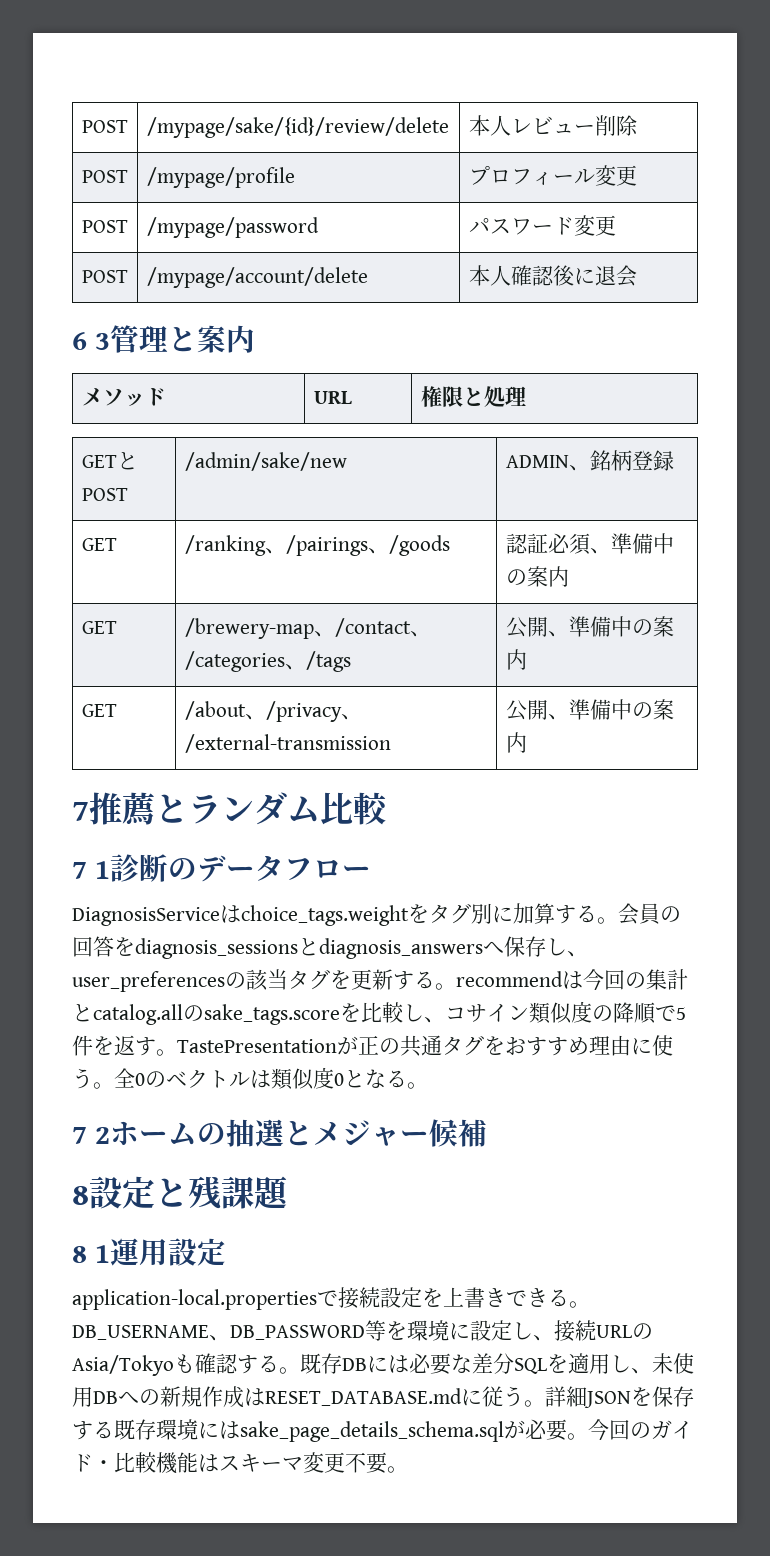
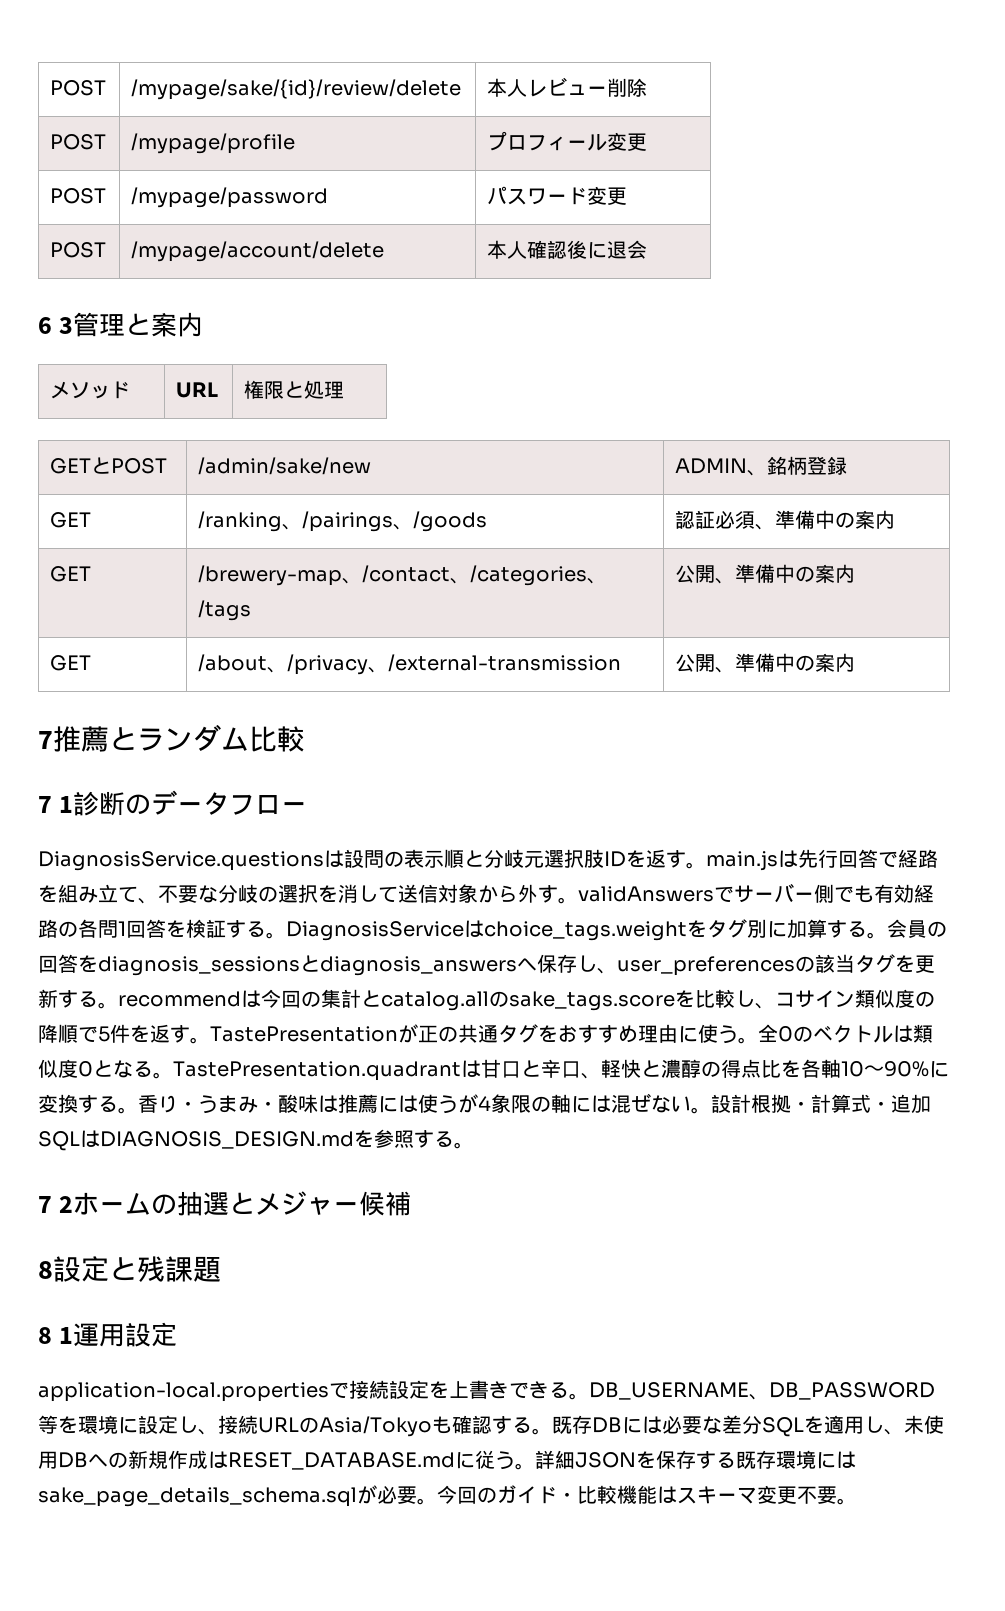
(371, 872) none -> [38,849,938,871] [38,883,934,904] [38,919,286,939] DiagnosisService.questionsは設問の表示順と分岐元選択肢IDを返す。main.jsは先行回答で経路を組み立て、不要な分岐の選択を消して送信対象から外す。validAnswersでサーバー側でも有効経路の各問1回答を検証する。
(428, 1085) none -> [173,1059,949,1081] [38,1093,931,1114] [38,1129,474,1151] TastePresentation.quadrantは甘口と辛口、軽快と濃醇の得点比を各軸10〜90%に変換する。香り・うまみ・酸味は推薦には使うが4象限の軸には混ぜない。設計根拠・計算式・追加SQLはDIAGNOSIS_DESIGN.mdを参照する。

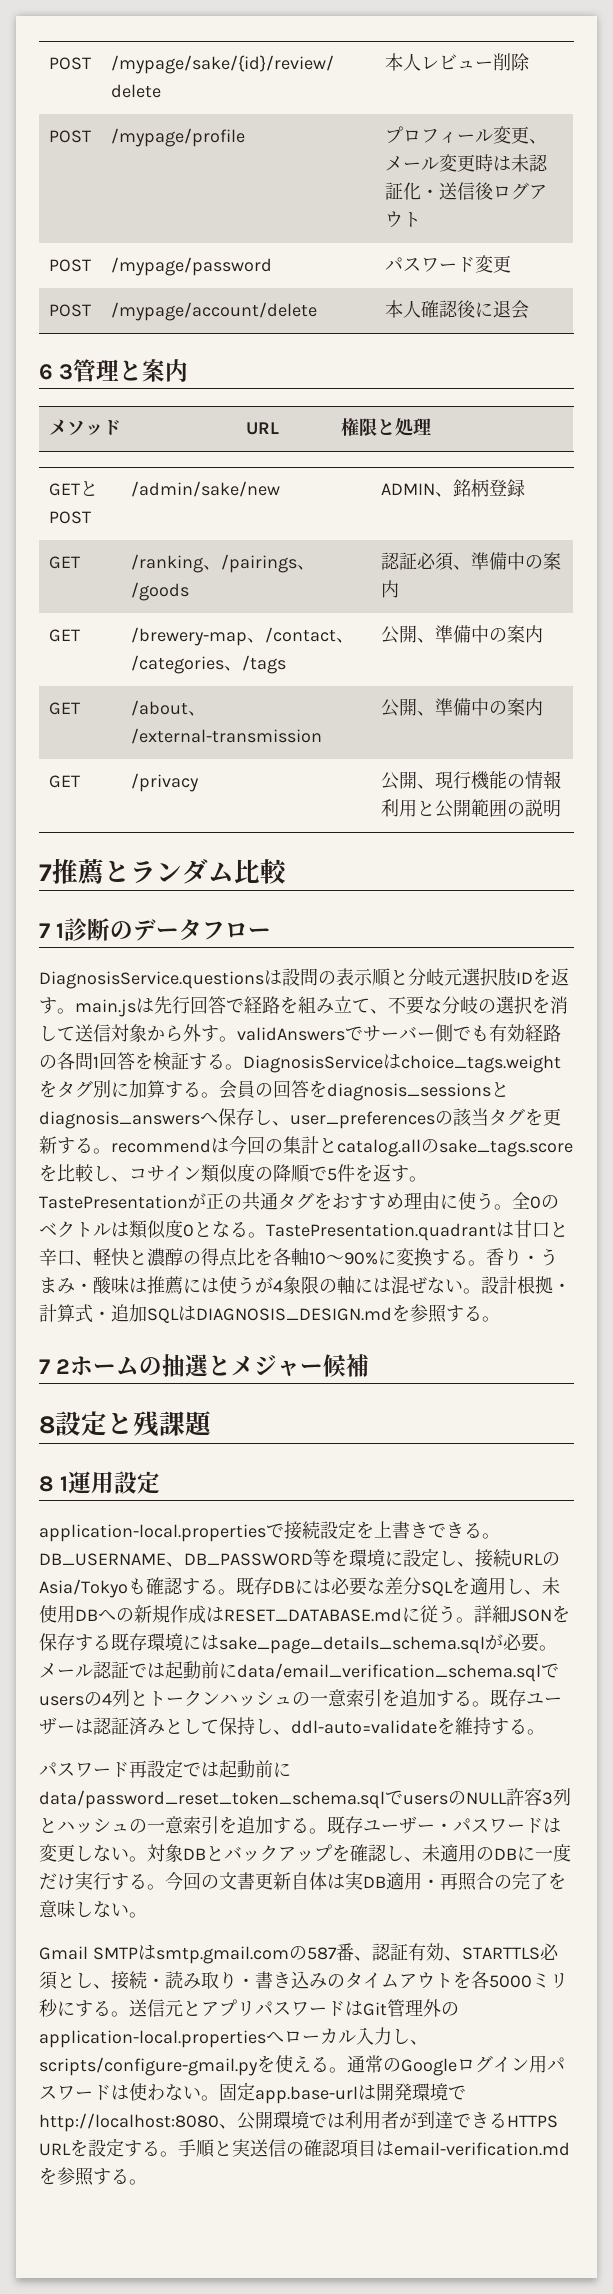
(648, 142) none -> [528,139,547,144] [384,154,548,172] [384,182,547,200] [384,211,421,228] 、メール変更時は未認証化・送信後ログアウト
[287,654,389,675] /privacy、 -> (206, 713) none
(856, 662) none -> [48,775,80,788] [130,773,199,792] [380,770,561,790] [380,799,561,818] // GET | /privacy | 公開、現行機能の情報利用と公開範囲の説明
[437,1485,837,1504] 今回のガイド・比較機能はスキーマ変更不要 -> [39,1661,559,1682] [39,1689,562,1707] [39,1717,545,1735] [39,1759,291,1778] [39,1788,571,1809] [39,1816,561,1834] [39,1844,571,1862] [39,1871,566,1891] [39,1900,147,1918] [39,1943,559,1964] [39,1971,568,1990] [39,1999,459,2017] [39,2027,428,2048] [39,2055,565,2076] [39,2082,466,2104] [39,2111,558,2132] [39,2138,570,2158] [39,2167,129,2186] メール認証では起動前にdata/email_verification_schema.sqlでusersの4列とトークンハッシュの一意索引を追加する。既存ユーザーは認証済みとして保持し、ddl-auto=validateを維持する。 // パスワード再設定では起動前にdata/password_reset_token_schema.sqlでusersのNULL許容3列とハッシュの一意索引を追加する。既存ユーザー・パスワードは変更しない。対象DBとバックアップを確認し、未適用のDBに一度だけ実行する。今回の文書更新自体は実DB適用・再照合の完了を意味しない。 // Gmail SMTPはsmtp.gmail.comの587番、認証有効、STARTTLS必須とし、接続・読み取り・書き込みのタイムアウトを各5000ミリ秒にする。送信元とアプリパスワードはGit管理外のapplication-local.propertiesへローカル入力し、scripts/configure-gmail.pyを使える。通常のGoogleログイン用パスワードは使わない。固定app.base-urlは開発環境でhttp://localhost:8080、公開環境では利用者が到達できるHTTPS URLを設定する。手順と実送信の確認項目はemail-verification.mdを参照する

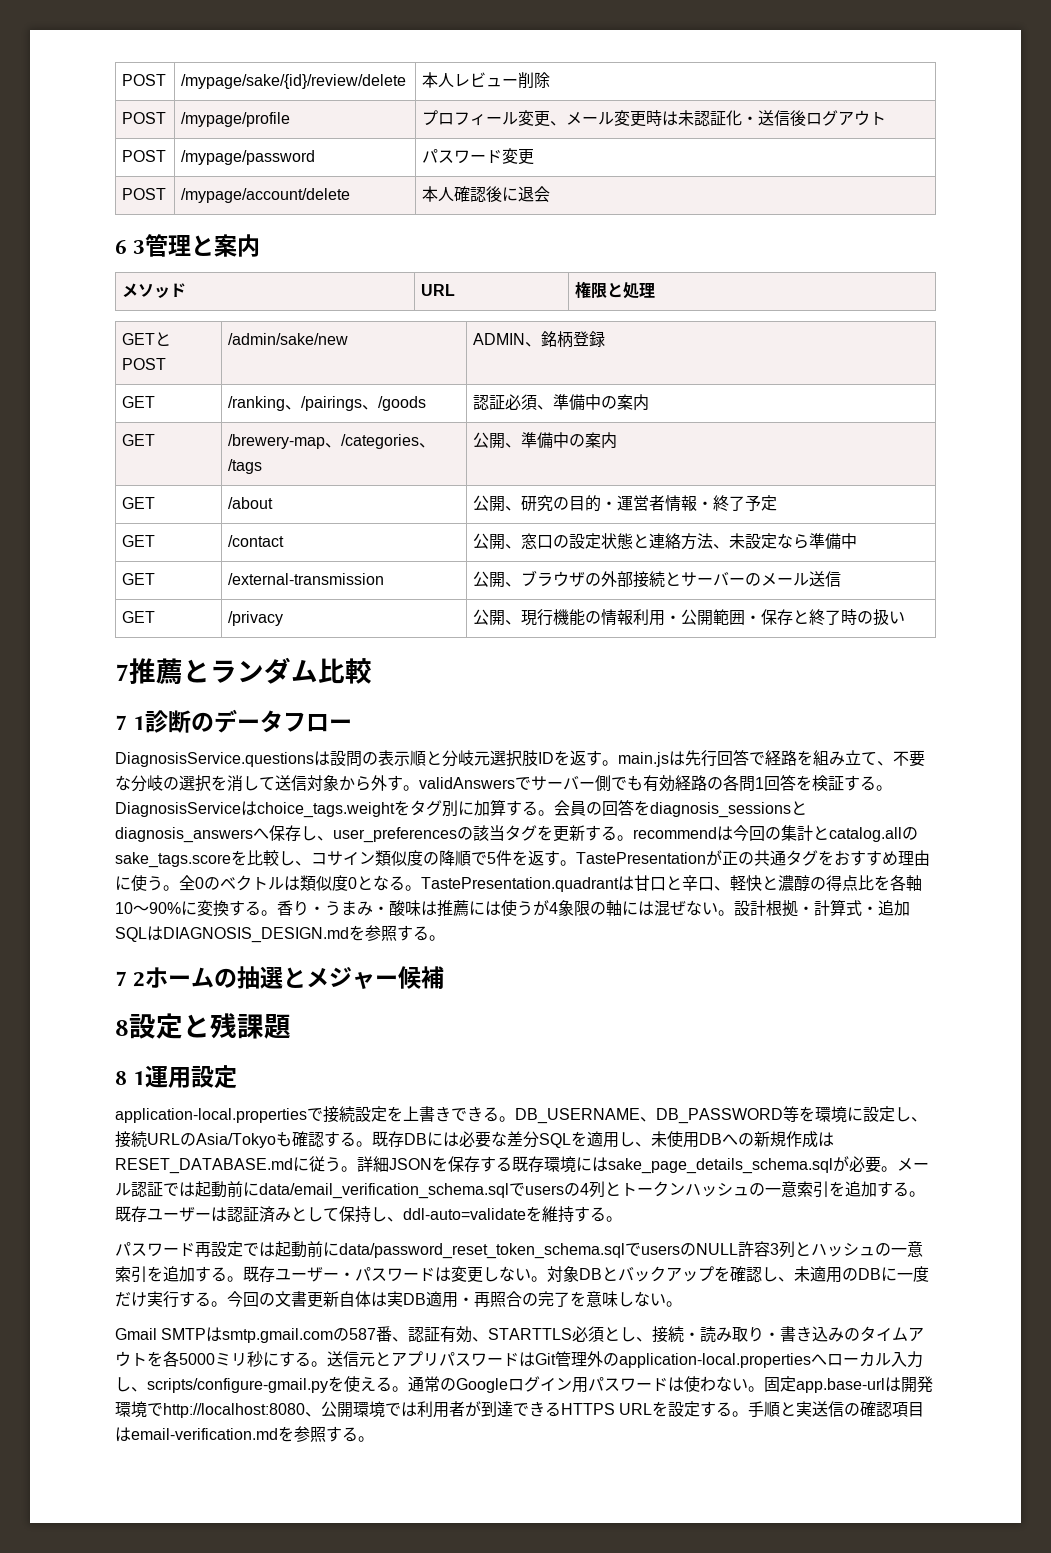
[264,627,354,643] /contact、 -> (342, 445) none
[187,711,206,716] [130,728,322,744] [380,698,543,717] 、/external-transmission | 公開、準備中の案内 -> [473,495,778,512] [122,535,156,547] [228,535,285,547] [473,533,858,550] [122,573,156,585] [228,573,385,585] [473,570,842,588] | 公開、研究の目的・運営者情報・終了予定 // GET | /contact | 公開、窓口の設定状態と連絡方法、未設定なら準備中 // GET | /external-transmission | 公開、ブラウザの外部接続とサーバーのメール送信
[416,801,435,816] と -> [665,615,682,623] ・
[506,799,561,817] の説明 -> [745,609,906,626] ・保存と終了時の扱い

